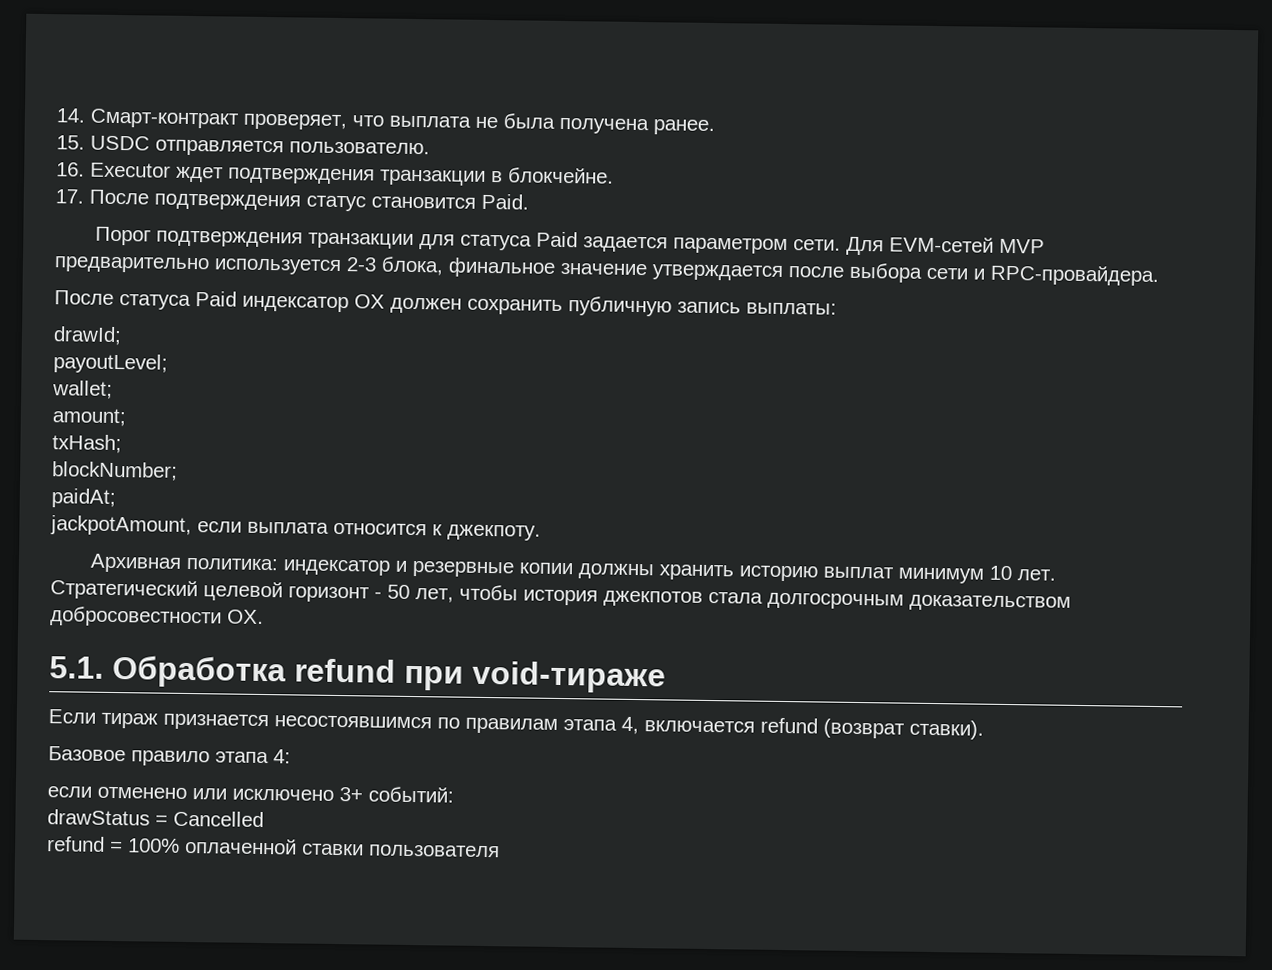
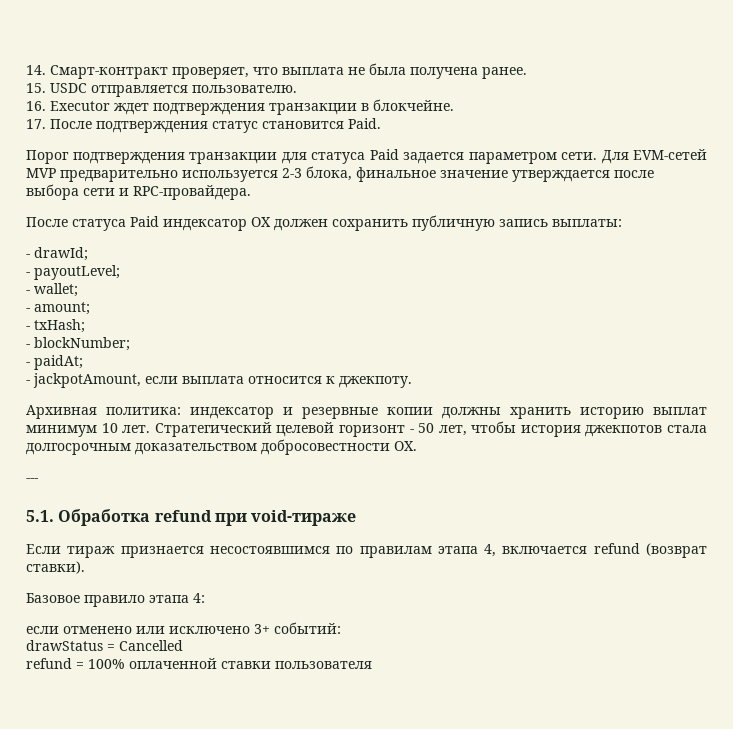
(837, 308) none -> [26,254,30,258] -
(122, 336) none -> [26,272,30,276] -
(168, 363) none -> [26,290,30,294] -
(113, 389) none -> [26,308,30,312] -
(126, 417) none -> [26,326,30,330] -
(122, 444) none -> [26,344,30,348] -
(178, 471) none -> [26,362,30,366] -
(116, 498) none -> [26,380,30,384] -
(264, 617) none -> [26,478,38,482] // ---

